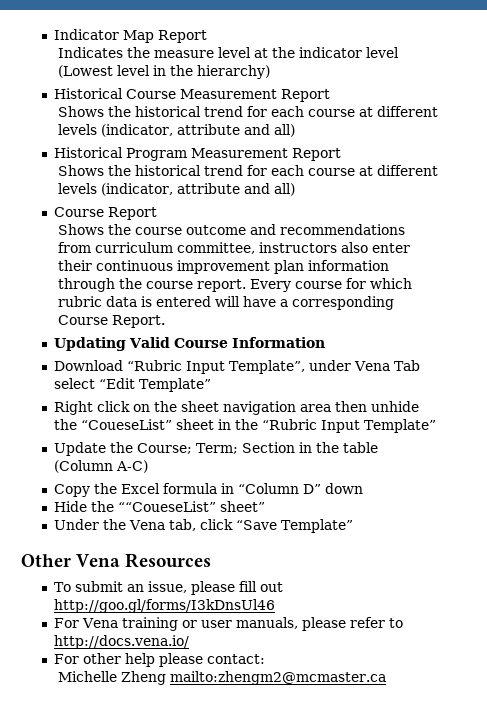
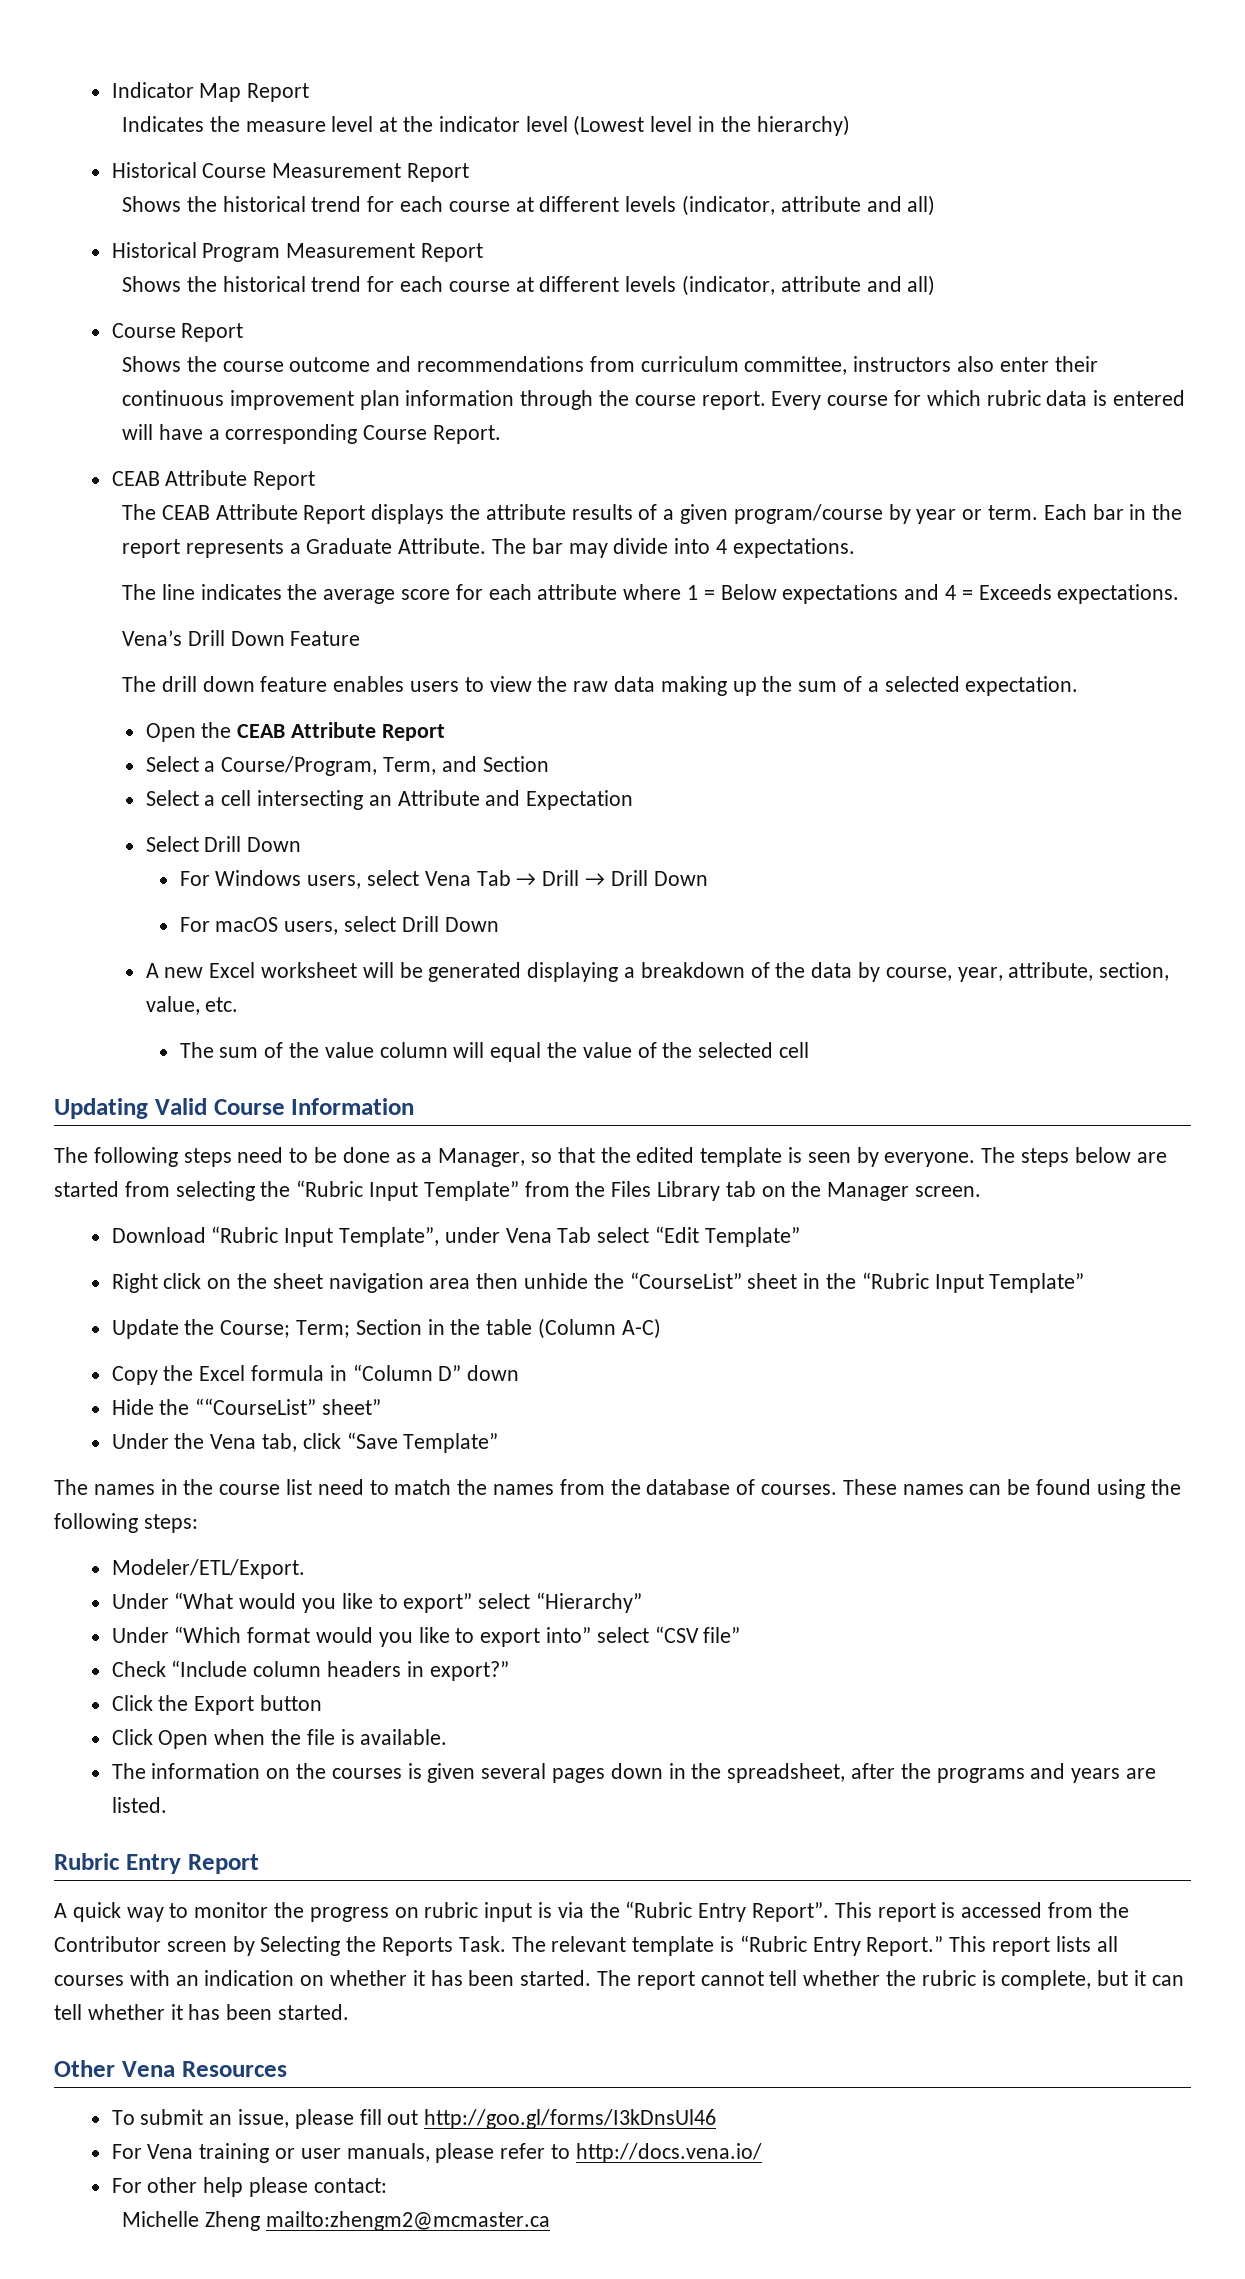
[54,337,326,351] Updating Valid Course Information -> [111,470,316,490] [121,504,1183,524] [121,538,855,558] [121,584,1180,604] [121,630,361,646] [121,676,1079,696] [145,722,445,742] [145,756,549,776] [145,790,634,810] [145,836,302,852] [179,870,708,889] [179,916,499,935] [145,962,1170,982] [145,996,239,1015] [179,1042,809,1062] [54,1098,415,1119] [54,1147,1167,1167] [54,1180,982,1201] CEAB Attribute Report // The CEAB Attribute Report displays the attribute results of a given program/course by year or term. Each bar in the report represents a Graduate Attribute. The bar may divide into 4 expectations. // The line indicates the average score for each attribute where 1 = Below expectations and 4 = Exceeds expectations. // Vena’s Drill Down Feature // The drill down feature enables users to view the raw data making up the sum of a selected expectation. // Open the CEAB Attribute Report // Select a Course/Program, Term, and Section // Select a cell intersecting an Attribute and Expectation // Select Drill Down // For Windows users, select Vena Tab → Drill → Drill Down // For macOS users, select Drill Down // A new Excel worksheet will be generated displaying a breakdown of the data by course, year, attribute, section, value, etc. // The sum of the value column will equal the value of the selected cell // Updating Valid Course Information // The following steps need to be done as a Manager, so that the edited template is seen by everyone. The steps below are started from selecting the “Rubric Input Template” from the Files Library tab on the Manager screen.
[81,419,173,430] “CoueseList” -> [629,1272,742,1289] “CourseList”
[118,501,217,512] ““CoueseList” -> [195,1398,317,1415] ““CourseList”
(354, 526) none -> [54,1479,1181,1499] [54,1513,198,1533] [111,1559,305,1579] [111,1592,643,1613] [111,1626,741,1647] [111,1660,509,1681] [111,1695,323,1715] [111,1729,448,1749] [111,1763,1157,1783] [111,1797,167,1813] [54,1853,259,1874] [54,1901,1129,1922] [54,1935,1118,1956] [54,1970,1184,1990] [54,2004,350,2020] // The names in the course list need to match the names from the database of courses. These names can be found using the following steps: // Modeler/ETL/Export. // Under “What would you like to export” select “Hierarchy” // Under “Which format would you like to export into” select “CSV file” // Check “Include column headers in export?” // Click the Export button // Click Open when the file is available. // The information on the courses is given several pages down in the spreadsheet, after the programs and years are listed. // Rubric Entry Report // A quick way to monitor the progress on rubric input is via the “Rubric Entry Report”. This report is accessed from the Contributor screen by Selecting the Reports Task. The relevant template is “Rubric Entry Report.” This report lists all courses with an indication on whether it has been started. The report cannot tell whether the rubric is complete, but it can tell whether it has been started.

